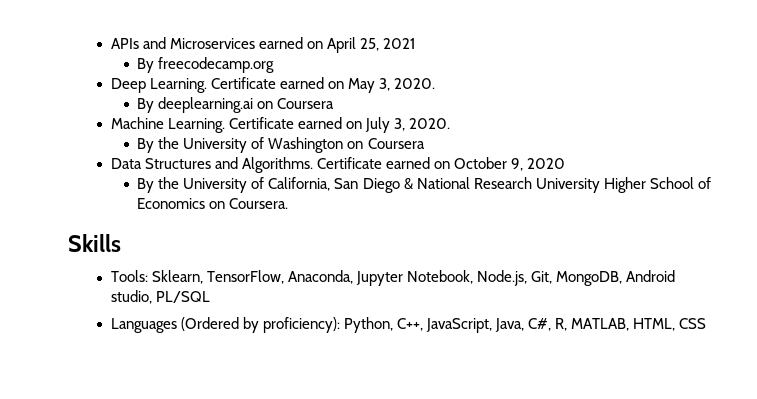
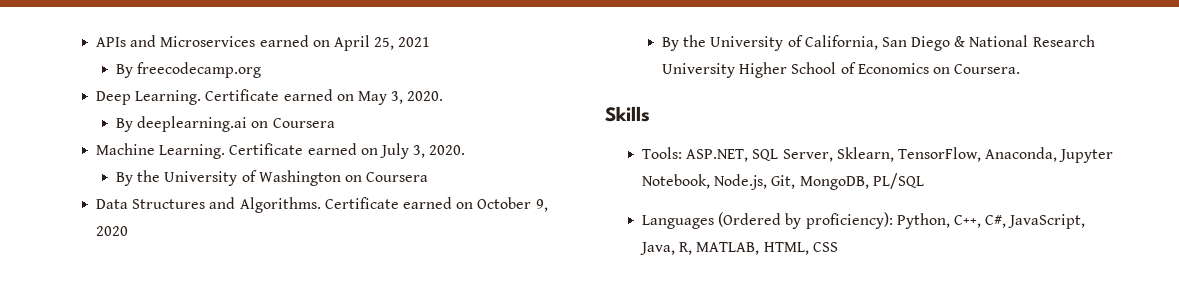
(148, 276) none -> [686,149,833,162] ASP.NET, SQL Server,
[626,270,676,282] [110,290,152,304] Android studio, -> (869, 183) none
(424, 324) none -> [985,215,1007,228] C#,
[528,318,552,331] C#, -> (676, 248) none

